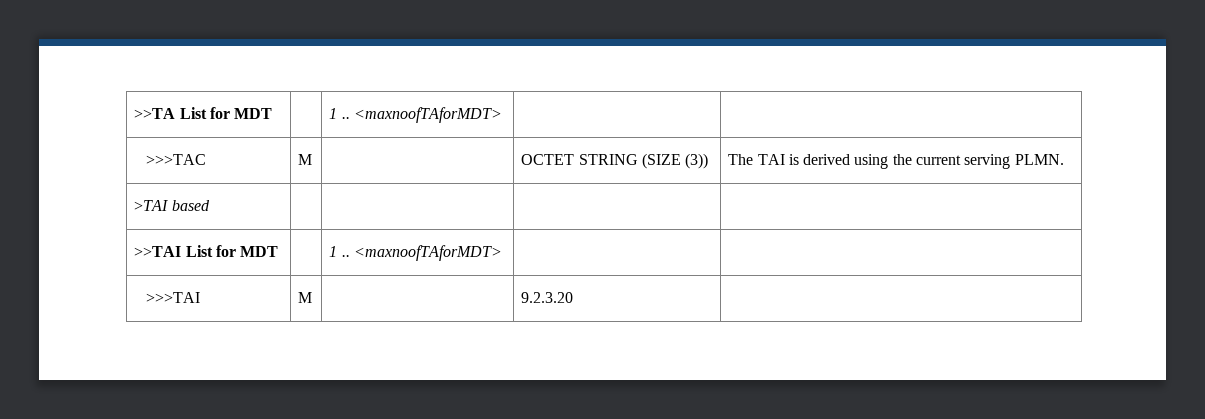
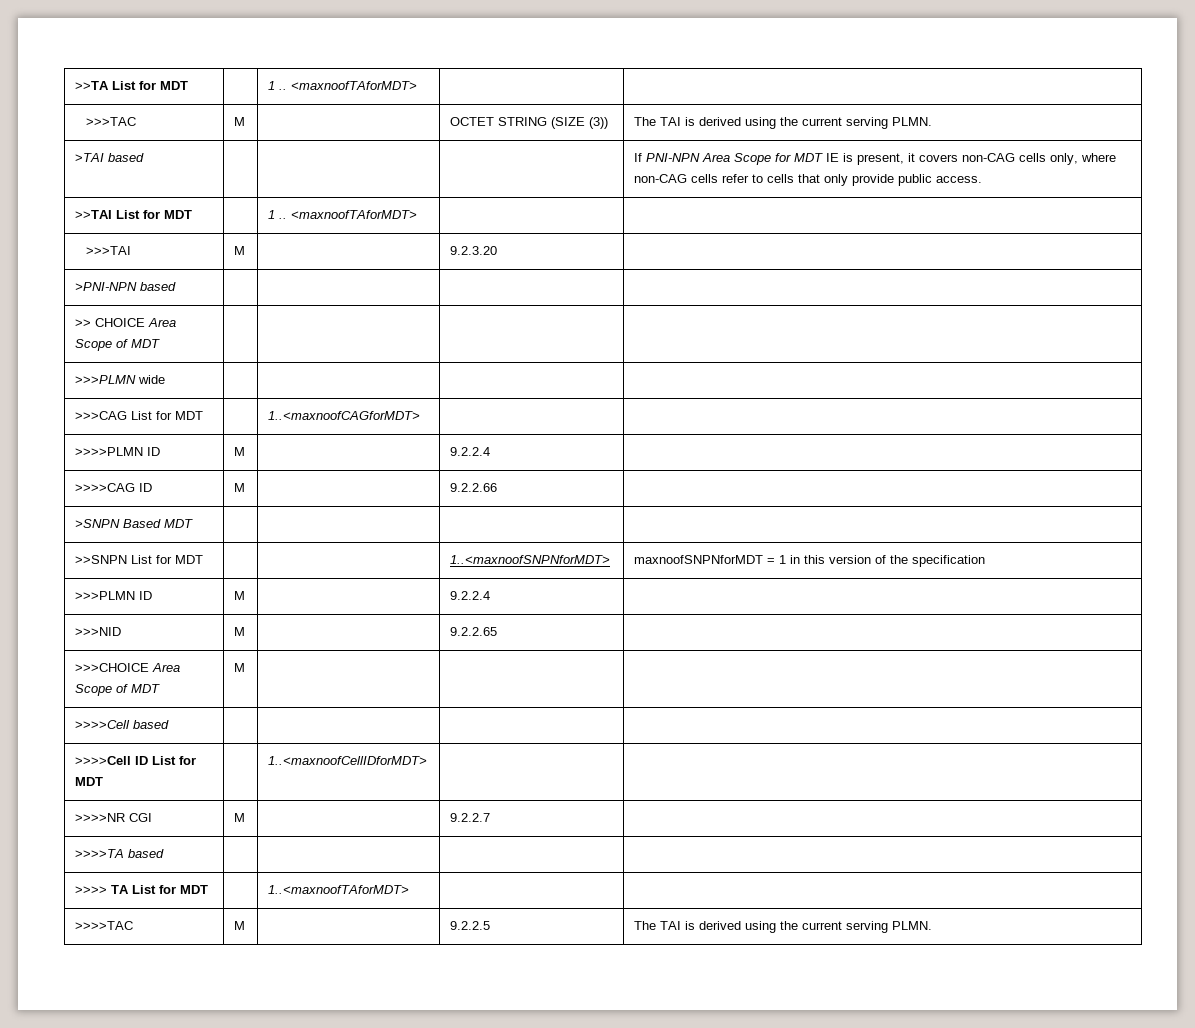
(210, 205) none -> [634,153,1117,165] [634,174,983,186] If PNI-NPN Area Scope for MDT IE is present, it covers non-CAG cells only, where non-CAG cells refer to cells that only provide public access.
(574, 297) none -> [75,282,177,291] [75,318,177,327] [75,339,161,351] [75,375,166,384] [75,411,204,420] [268,411,421,420] [75,447,161,456] [234,447,246,456] [450,447,491,456] [75,483,153,492] [234,483,246,492] [450,483,498,492] [75,519,194,528] [75,555,204,564] [450,555,611,564] [634,555,986,567] [75,591,153,600] [234,591,246,600] [450,591,491,600] [75,627,122,636] [234,627,246,636] [450,627,498,636] [75,663,181,672] [75,684,161,696] [234,663,246,672] [75,720,170,729] [75,756,197,765] [75,777,104,786] [268,756,428,765] [75,813,153,822] [234,813,246,822] [450,813,491,822] [75,849,165,858] [75,885,209,894] [268,885,410,894] [75,921,134,930] [234,921,246,930] [450,921,491,930] [634,921,933,933] // >PNI-NPN based | | | | // >> CHOICE Area Scope of MDT | | | | // >>>PLMN wide | | | | // >>>CAG List for MDT | | 1..<maxnoofCAGforMDT> | | // >>>>PLMN ID | M | | 9.2.2.4 | // >>>>CAG ID | M | | 9.2.2.66 | // >SNPN Based MDT | | | | // >>SNPN List for MDT | | | 1..<maxnoofSNPNforMDT> | maxnoofSNPNforMDT = 1 in this version of the specification // >>>PLMN ID | M | | 9.2.2.4 | // >>>NID | M | | 9.2.2.65 | // >>>CHOICE Area Scope of MDT | M | | | // >>>>Cell based | | | | // >>>>Cell ID List for MDT | | 1..<maxnoofCellIDforMDT> | | // >>>>NR CGI | M | | 9.2.2.7 | // >>>>TA based | | | | // >>>> TA List for MDT | | 1..<maxnoofTAforMDT> | | // >>>>TAC | M | | 9.2.2.5 | The TAI is derived using the current serving PLMN.

